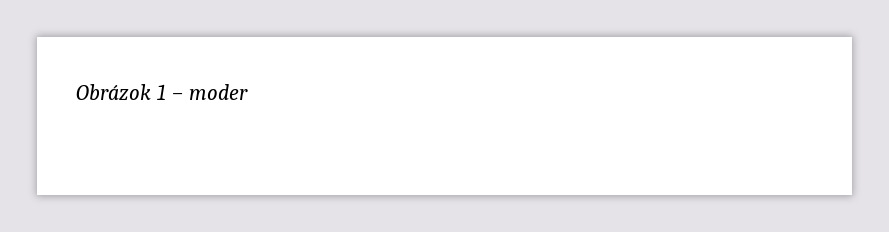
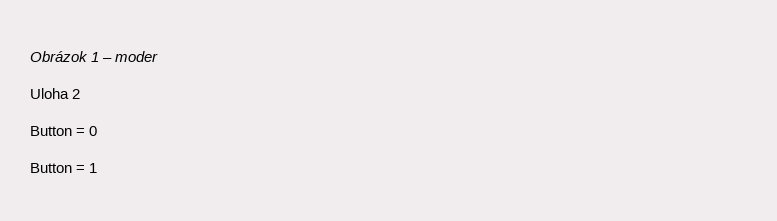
(248, 92) none -> [30,88,81,99] [30,126,98,136] [30,163,98,173] // Uloha 2 // Button = 0 // Button = 1

